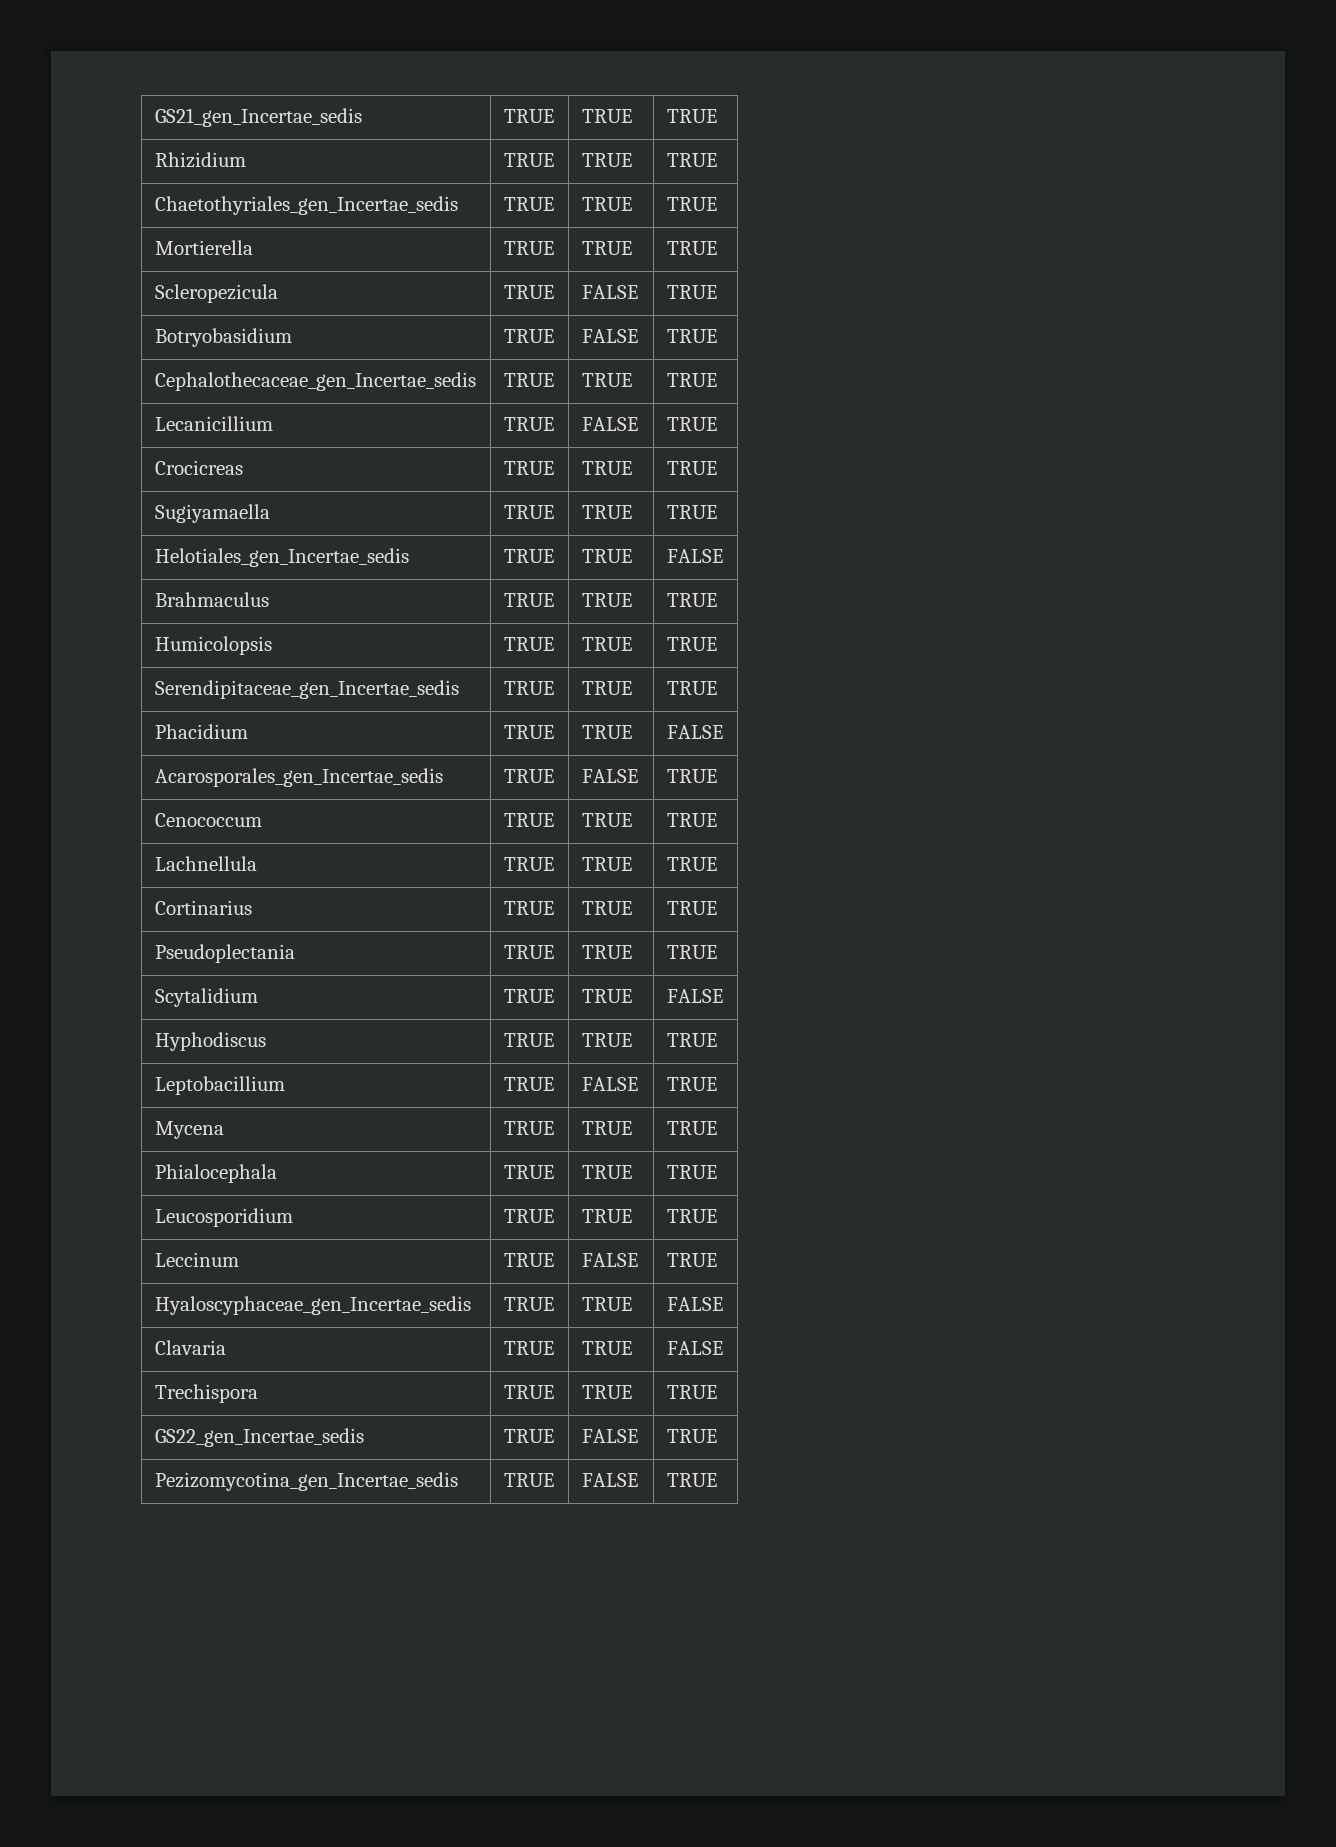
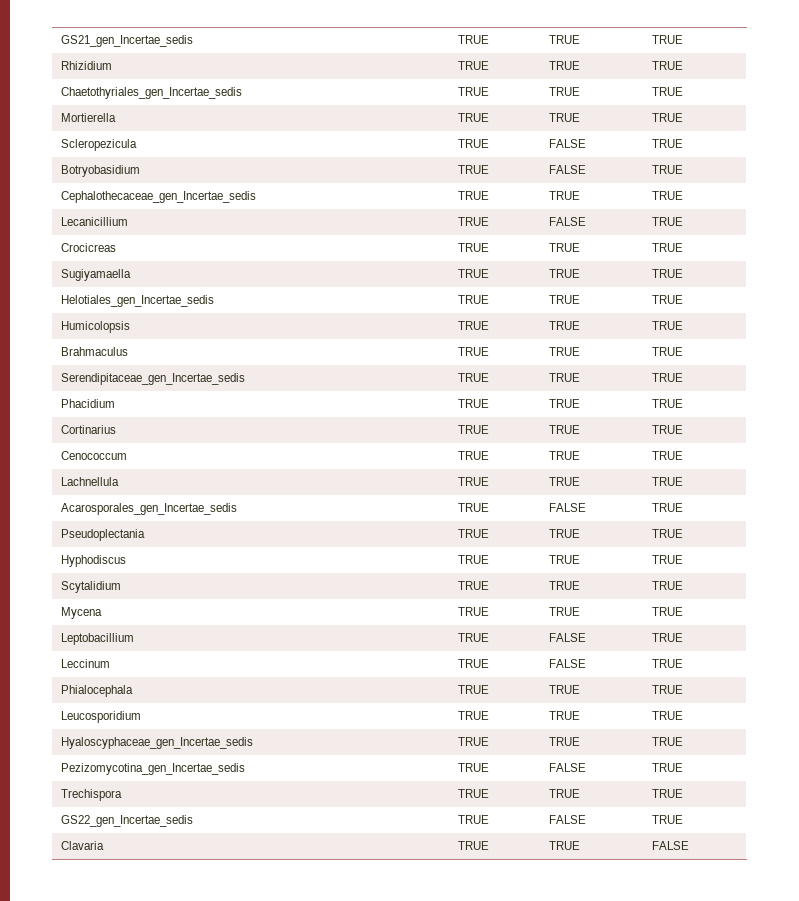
[666,549,723,563] [154,592,269,607] [503,593,554,607] [581,593,632,607] [666,593,717,607] [154,636,272,655] FALSE // Brahmaculus | TRUE | TRUE | TRUE // Humicolopsis -> [651,295,683,304] [60,321,130,333] [457,321,489,330] [548,321,580,330] [651,321,683,330] [60,347,128,356] TRUE // Humicolopsis | TRUE | TRUE | TRUE // Brahmaculus
[666,725,723,739] [154,768,443,787] [503,769,554,783] [581,769,638,783] FALSE // Acarosporales_gen_Incertae_sedis | TRUE | FALSE -> [651,399,683,408] [60,425,116,434] [457,425,489,434] [548,425,580,434] TRUE // Cortinarius | TRUE | TRUE
[154,900,252,915] [503,901,554,915] [581,901,632,915] [666,901,717,915] [154,944,295,963] Cortinarius | TRUE | TRUE | TRUE // Pseudoplectania -> [60,503,237,515] [457,503,489,512] [548,503,586,512] [651,503,683,512] [60,529,145,541] [457,529,489,538] [548,529,580,538] [651,529,683,538] [60,555,126,567] Acarosporales_gen_Incertae_sedis | TRUE | FALSE | TRUE // Pseudoplectania | TRUE | TRUE | TRUE // Hyphodiscus
[666,989,723,1003] [154,1032,266,1051] FALSE // Hyphodiscus -> [651,581,683,590] [60,607,102,619] TRUE // Mycena
[154,1121,224,1139] [503,1121,554,1135] [581,1121,632,1135] Mycena | TRUE | TRUE -> [60,659,110,668] [457,659,489,668] [548,659,586,668] Leccinum | TRUE | FALSE
[154,1252,239,1267] [503,1253,554,1267] [581,1253,638,1267] [666,1253,717,1267] [154,1296,471,1315] [503,1297,554,1311] [581,1297,632,1311] [666,1297,723,1311] [154,1340,226,1355] [503,1341,554,1355] [581,1341,632,1355] [666,1341,723,1355] Leccinum | TRUE | FALSE | TRUE // Hyaloscyphaceae_gen_Incertae_sedis | TRUE | TRUE | FALSE // Clavaria | TRUE | TRUE | FALSE -> [60,737,253,749] [457,737,489,746] [548,737,580,746] [651,737,683,746] [60,763,245,775] [457,763,489,772] [548,763,586,772] [651,763,683,772] Hyaloscyphaceae_gen_Incertae_sedis | TRUE | TRUE | TRUE // Pezizomycotina_gen_Incertae_sedis | TRUE | FALSE | TRUE
[154,1472,458,1491] [503,1473,554,1487] [581,1473,638,1487] [666,1473,717,1487] Pezizomycotina_gen_Incertae_sedis | TRUE | FALSE | TRUE -> [60,841,104,850] [457,841,489,850] [548,841,580,850] [651,841,689,850] Clavaria | TRUE | TRUE | FALSE

